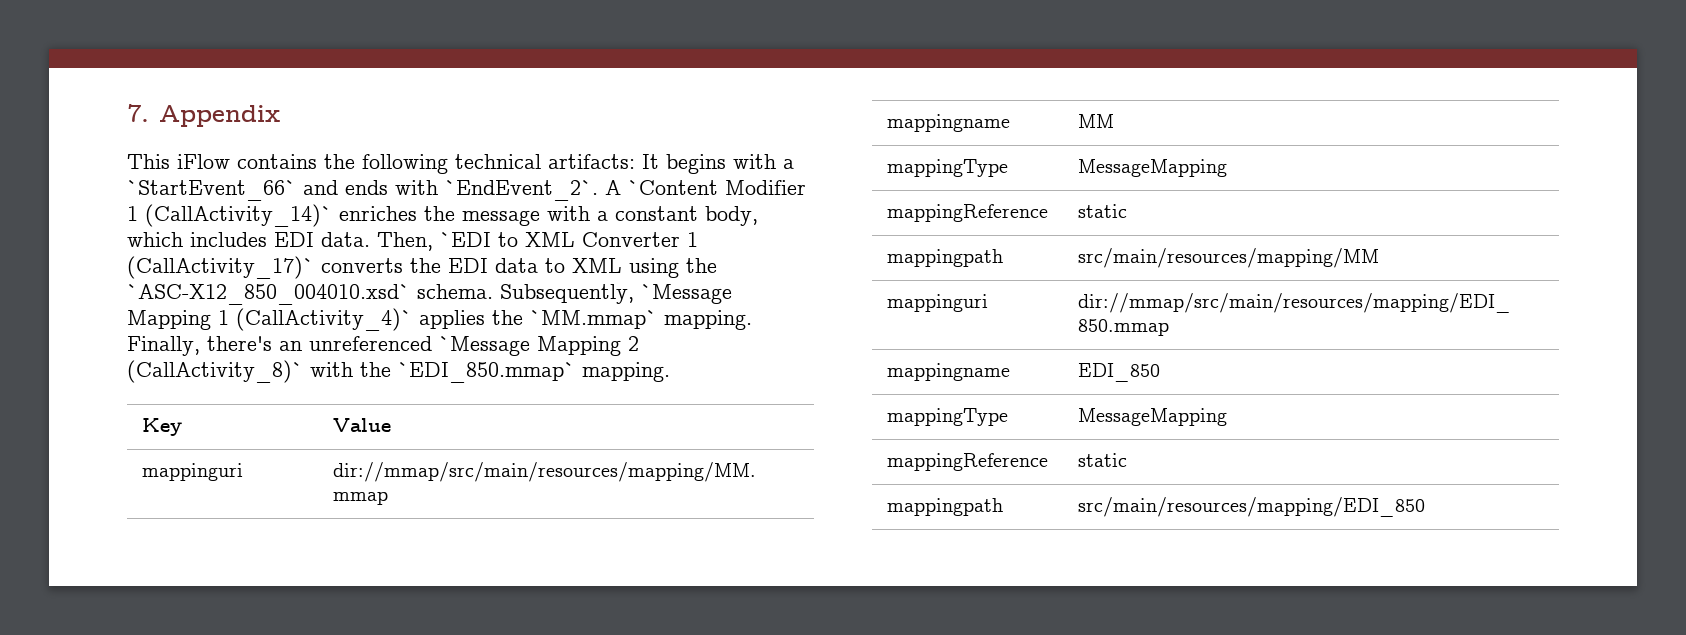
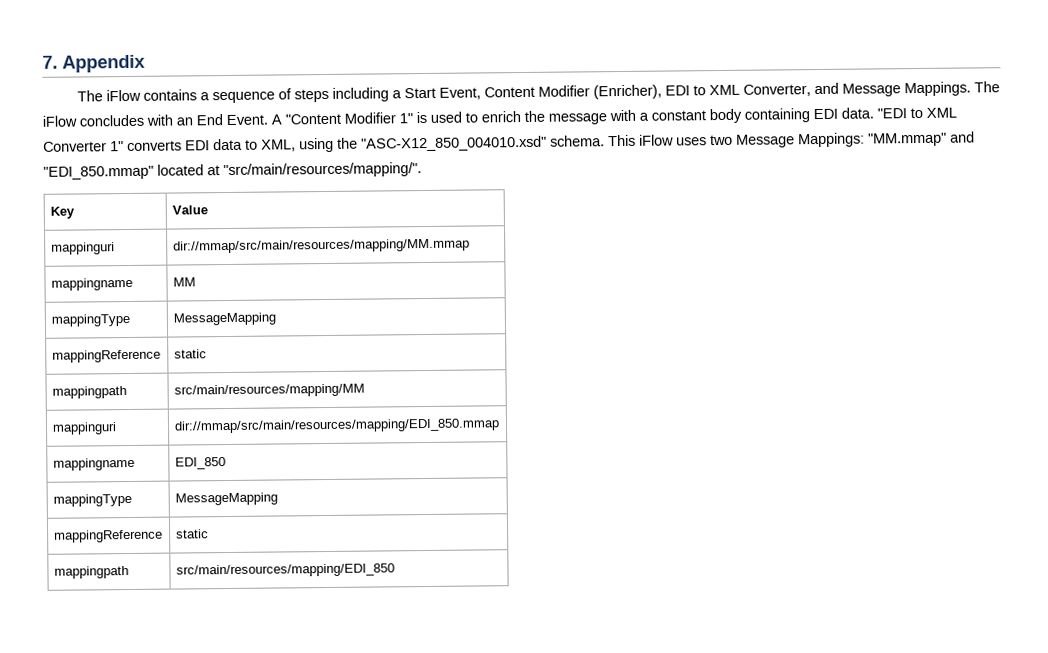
[127,154,170,169] This -> [76,90,103,102] The
[324,154,794,174] [127,180,806,201] [127,204,417,227] the following technical artifacts: It begins with a `StartEvent_66` and ends with `EndEvent_2`. A `Content Modifier 1 (CallActivity_14)` enriches -> [199,81,1000,104] [42,111,521,127] a sequence of steps including a Start Event, Content Modifier (Enricher), EDI to XML Converter, and Message Mappings. The iFlow concludes with an End Event. A "Content Modifier 1" is used to enrich
[705,206,758,226] [127,232,698,251] [127,256,441,279] body, which includes EDI data. Then, `EDI to XML Converter 1 (CallActivity_17)` converts the -> [709,107,957,124] [43,140,182,152] body containing EDI data. "EDI to XML Converter 1" converts
[572,258,622,273] XML -> [261,139,296,152] XML,
[127,284,732,305] [127,308,752,331] [127,336,639,356] [127,360,670,383] `ASC-X12_850_004010.xsd` schema. Subsequently, `Message Mapping 1 (CallActivity_4)` applies the `MM.mmap` mapping. Finally, there's an unreferenced `Message Mapping 2 (CallActivity_8)` with the `EDI_850.mmap` mapping. -> [361,131,975,152] [43,162,422,180] "ASC-X12_850_004010.xsd" schema. This iFlow uses two Message Mappings: "MM.mmap" and "EDI_850.mmap" located at "src/main/resources/mapping/".

